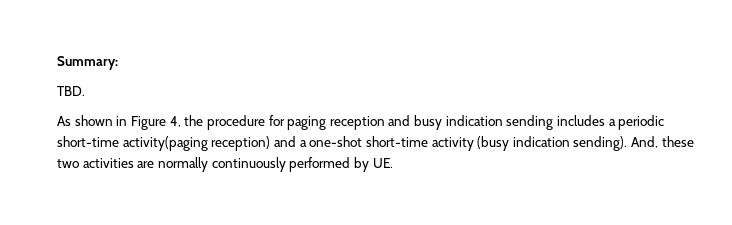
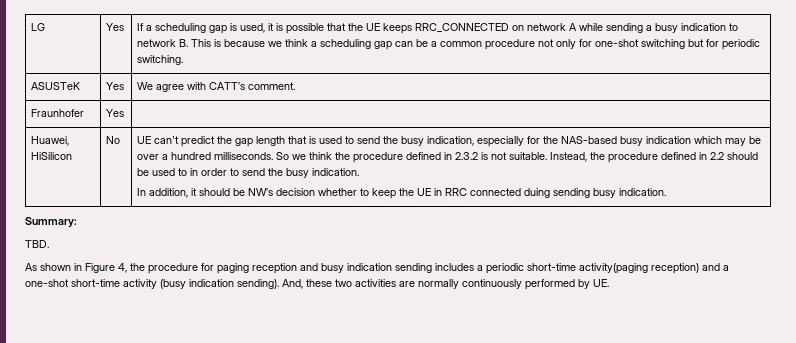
(57, 63) none -> [30,23,45,31] [105,23,124,31] [136,23,738,34] [136,39,760,50] [136,55,183,65] [30,82,80,90] [105,82,124,90] [136,82,295,92] [30,109,84,117] [105,109,124,117] [30,136,69,146] [30,152,72,160] [105,136,120,144] [136,136,761,147] [136,152,758,163] [136,168,359,178] [136,188,666,199] LG | Yes | If a scheduling gap is used, it is possible that the UE keeps RRC_CONNECTED on network A while sending a busy indication to network B. This is because we think a scheduling gap can be a common procedure not only for one-shot switching but for periodic switching. // ASUSTeK | Yes | We agree with CATT’s comment. // Fraunhofer | Yes | // Huawei, HiSilicon | No | UE can't predict the gap length that is used to send the busy indication, especially for the NAS-based busy indication which may be over a hundred milliseconds. So we think the procedure defined in 2.3.2 is not suitable. Instead, the procedure defined in 2.2 should be used to in order to send the busy indication. // In addition, it should be NW’s decision whether to keep the UE in RRC connected duing sending busy indication. //

